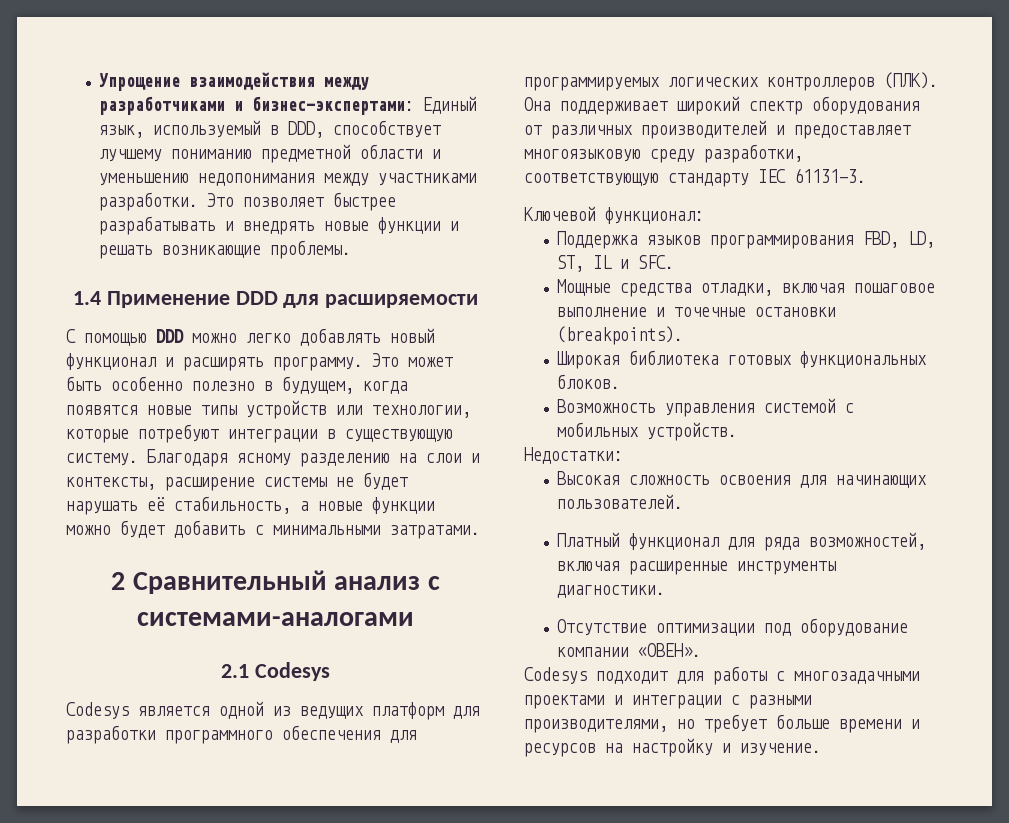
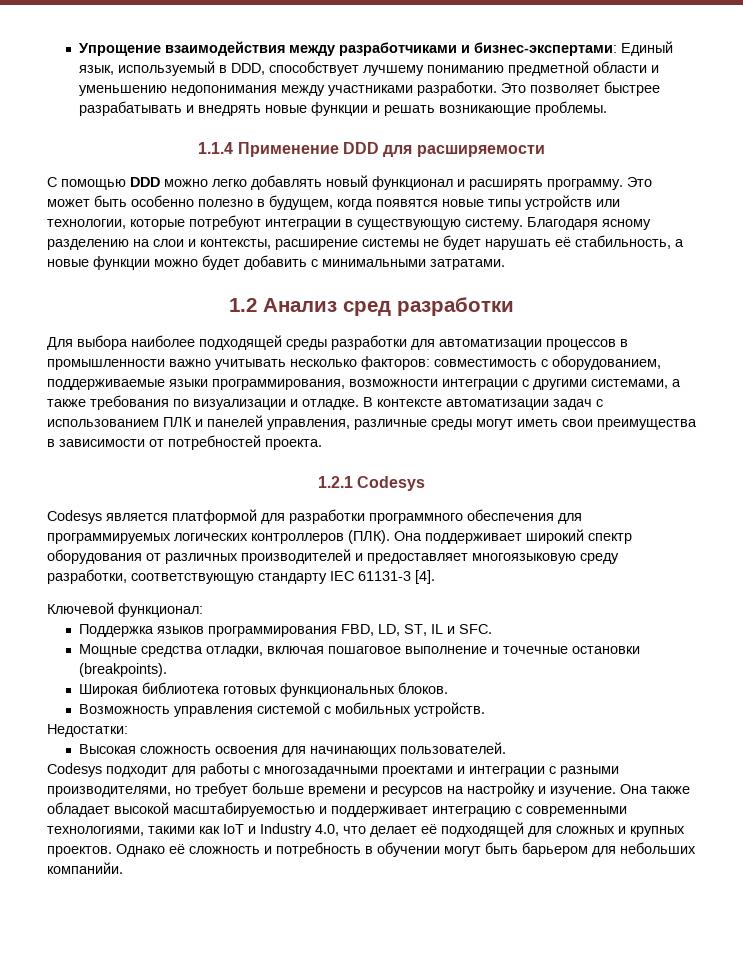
[72,291,101,305] 1.4 -> [198,142,234,154] 1.1.4
[111,570,440,594] [137,612,414,626] [221,664,250,678] 2 Сравнительный анализ с системами-аналогами // 2.1 -> [229,297,514,316] [47,335,628,350] [47,355,661,370] [47,379,681,390] [47,395,603,410] [47,415,697,430] [47,435,322,450] [317,476,353,488] 1.2 Анализ сред разработки // Для выбора наиболее подходящей среды разработки для автоматизации процессов в промышленности важно учитывать несколько факторов: совместимость с оборудованием, поддерживаемые языки программирования, возможности интеграции с другими системами, а также требования по визуализации и отладке. В контексте автоматизации задач с использованием ПЛК и панелей управления, различные среды могут иметь свои преимущества в зависимости от потребностей проекта. // 1.2.1
[219,701,444,720] одной из ведущих платформ -> [172,509,257,524] платформой
[794,168,866,183] 61131-3. -> [358,570,435,584] 61131-3 [4].
[556,532,926,551] [556,561,836,575] [556,585,665,598] [556,618,908,637] [556,643,701,657] // Платный функционал для ряда возможностей, включая расширенные инструменты диагностики. // Отсутствие оптимизации под оборудование компании «ОВЕН». -> (507, 748) none
(821, 749) none -> [620,784,690,794] [47,802,627,817] [47,822,685,837] [47,842,696,857] [47,862,123,874] Она также обладает высокой масштабируемостью и поддерживает интеграцию с современными технологиями, такими как IoT и Industry 4.0, что делает её подходящей для сложных и крупных проектов. Однако её сложность и потребность в обучении могут быть барьером для небольших компанийи.

